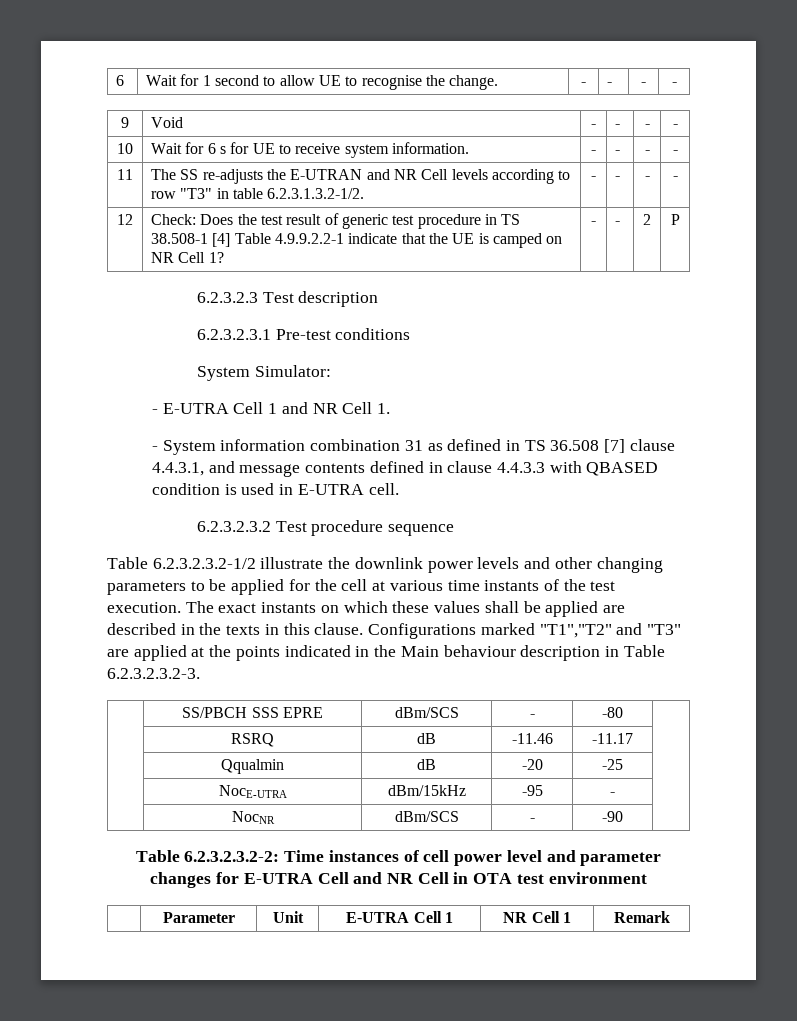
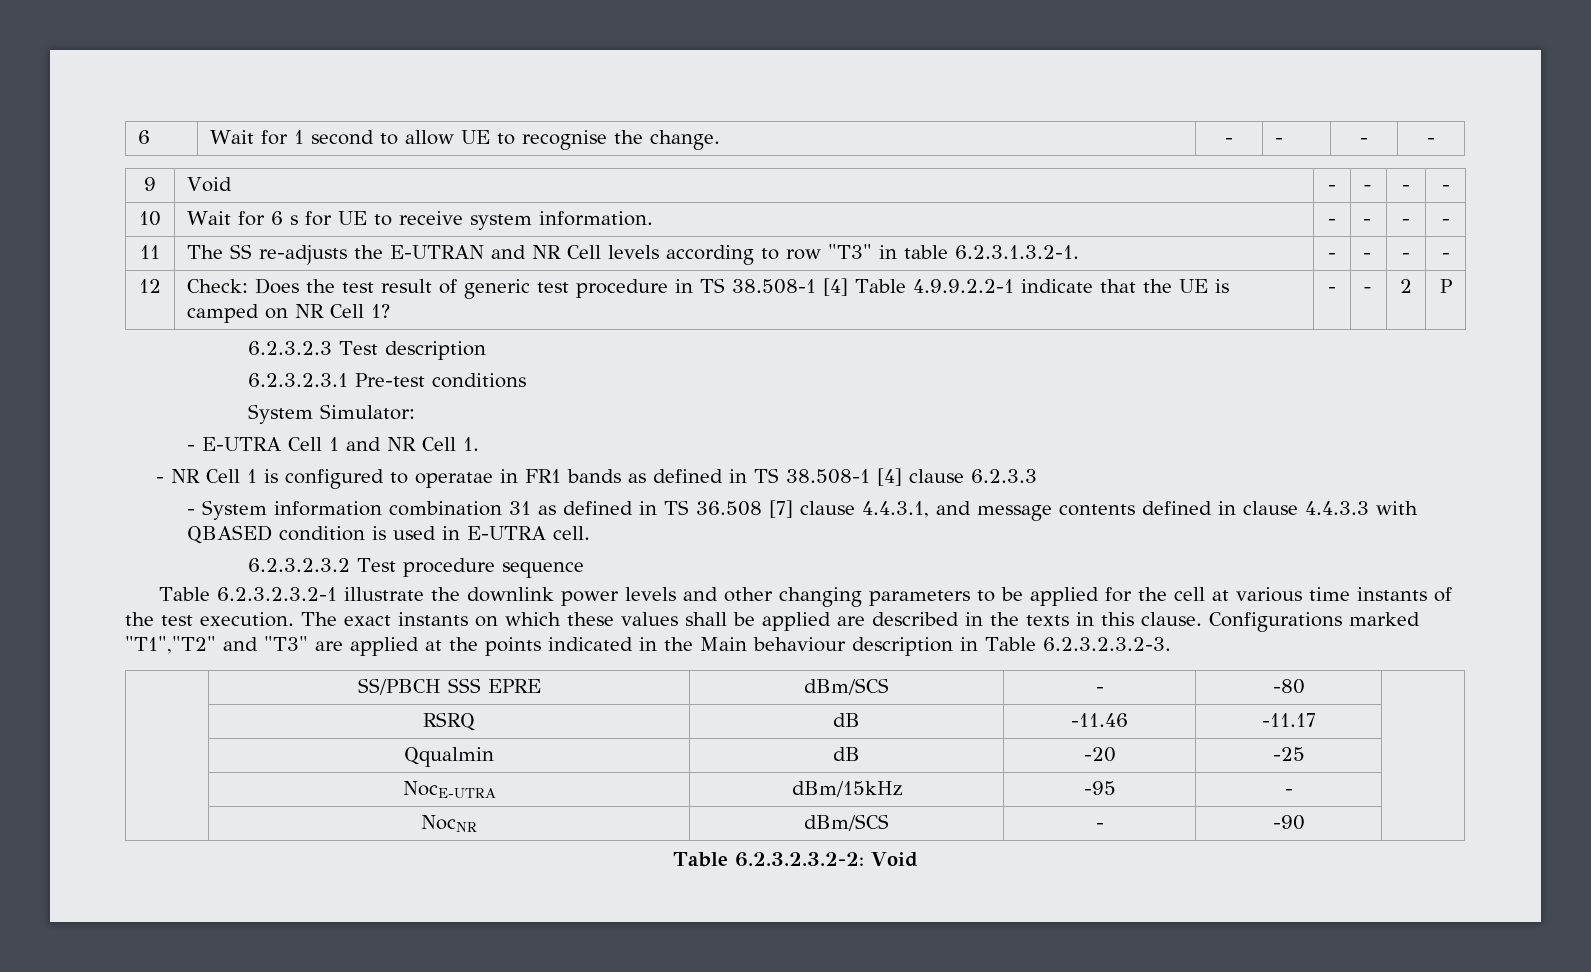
[267,188,365,199] 6.2.3.1.3.2-1/2. -> [955,245,1080,259] 6.2.3.1.3.2-1.
(391, 408) none -> [155,468,1037,489] // - NR Cell 1 is configured to operatae in FR1 bands as defined in TS 38.508-1 [4] clause 6.2.3.3
[152,558,256,569] 6.2.3.2.3.2-1/2 -> [217,587,338,601] 6.2.3.2.3.2-1
[284,850,662,866] [150,872,647,888] [162,912,235,923] [272,911,304,923] [346,911,453,923] [503,911,571,923] [613,911,670,923] Time instances of cell power level and parameter changes for E-UTRA Cell and NR Cell in OTA test environment // | Parameter | Unit | E-UTRA Cell 1 | NR Cell 1 | Remark -> [871,852,918,867] Void

